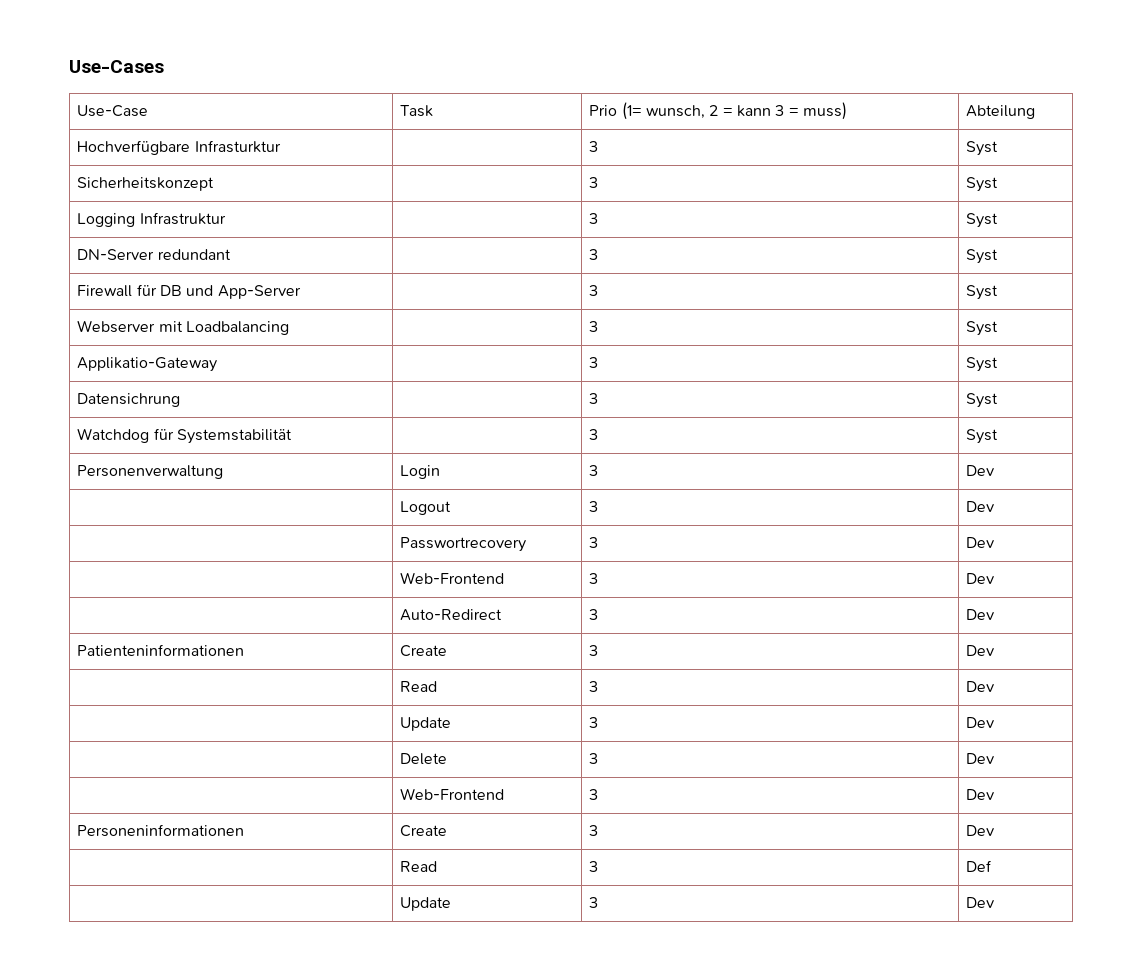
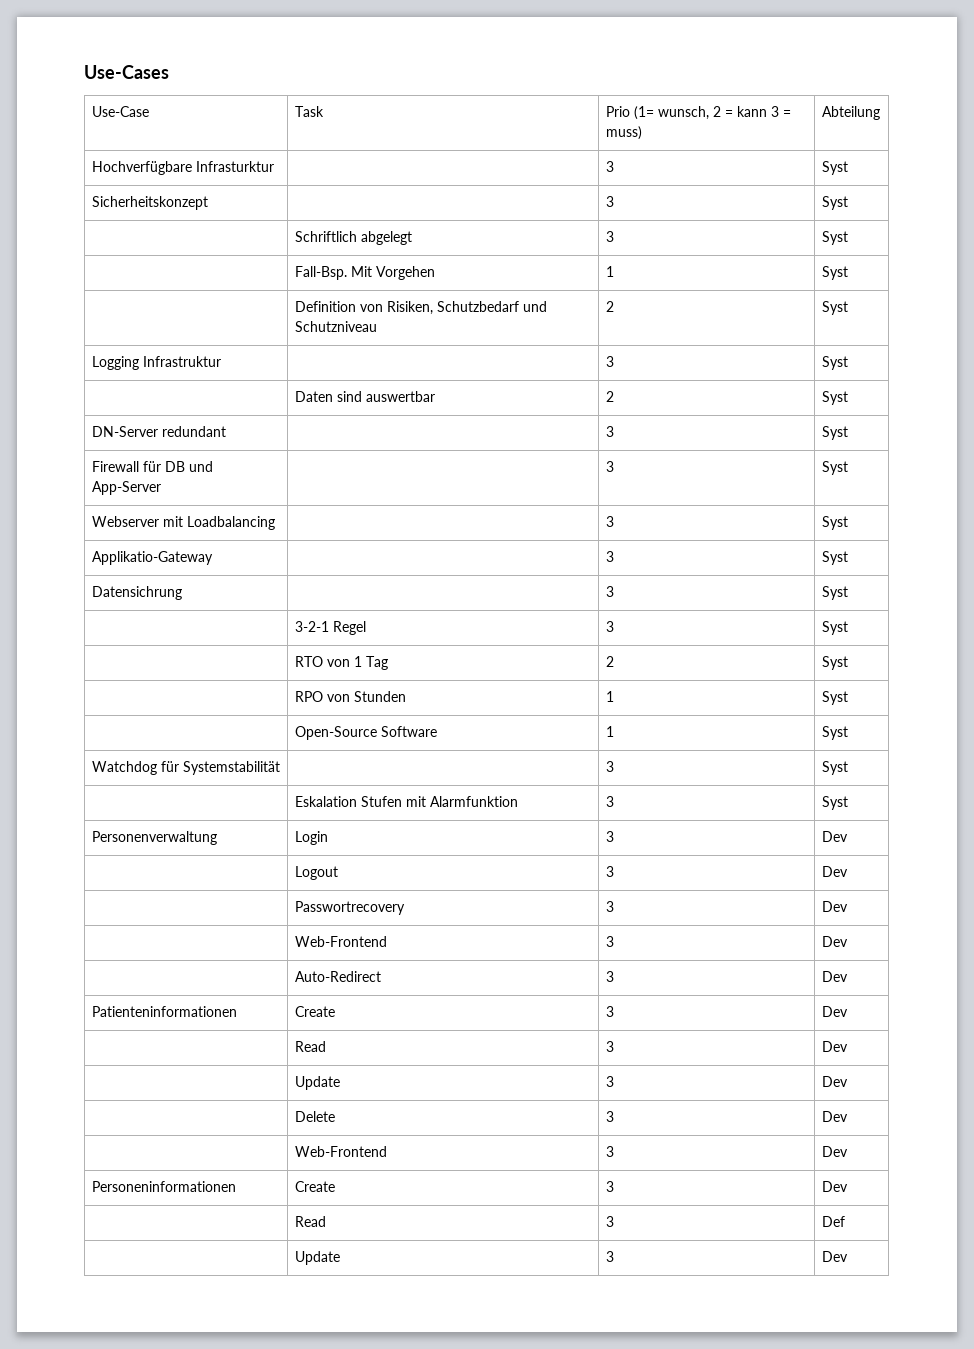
(999, 184) none -> [294,231,412,245] [605,231,614,242] [821,231,848,245] [294,266,435,280] [605,266,614,277] [821,266,848,280] [294,301,547,315] [294,321,377,332] [605,301,614,312] [821,301,848,315] // | Schriftlich abgelegt | 3 | Syst // | Fall-Bsp. Mit Vorgehen | 1 | Syst // | Definition von Risiken, Schutzbedarf und Schutzniveau | 2 | Syst
(999, 220) none -> [294,391,435,402] [605,391,614,402] [821,391,848,405] // | Daten sind auswertbar | 2 | Syst
(999, 400) none -> [294,621,366,635] [605,621,614,632] [821,621,848,635] [294,656,388,670] [605,656,614,667] [821,656,848,670] [294,691,406,702] [605,691,614,702] [821,691,848,705] [294,726,437,740] [605,726,614,737] [821,726,848,740] // | 3-2-1 Regel | 3 | Syst // | RTO von 1 Tag | 2 | Syst // | RPO von Stunden | 1 | Syst // | Open-Source Software | 1 | Syst
(999, 436) none -> [294,796,518,807] [605,796,614,807] [821,796,848,810] // | Eskalation Stufen mit Alarmfunktion | 3 | Syst

